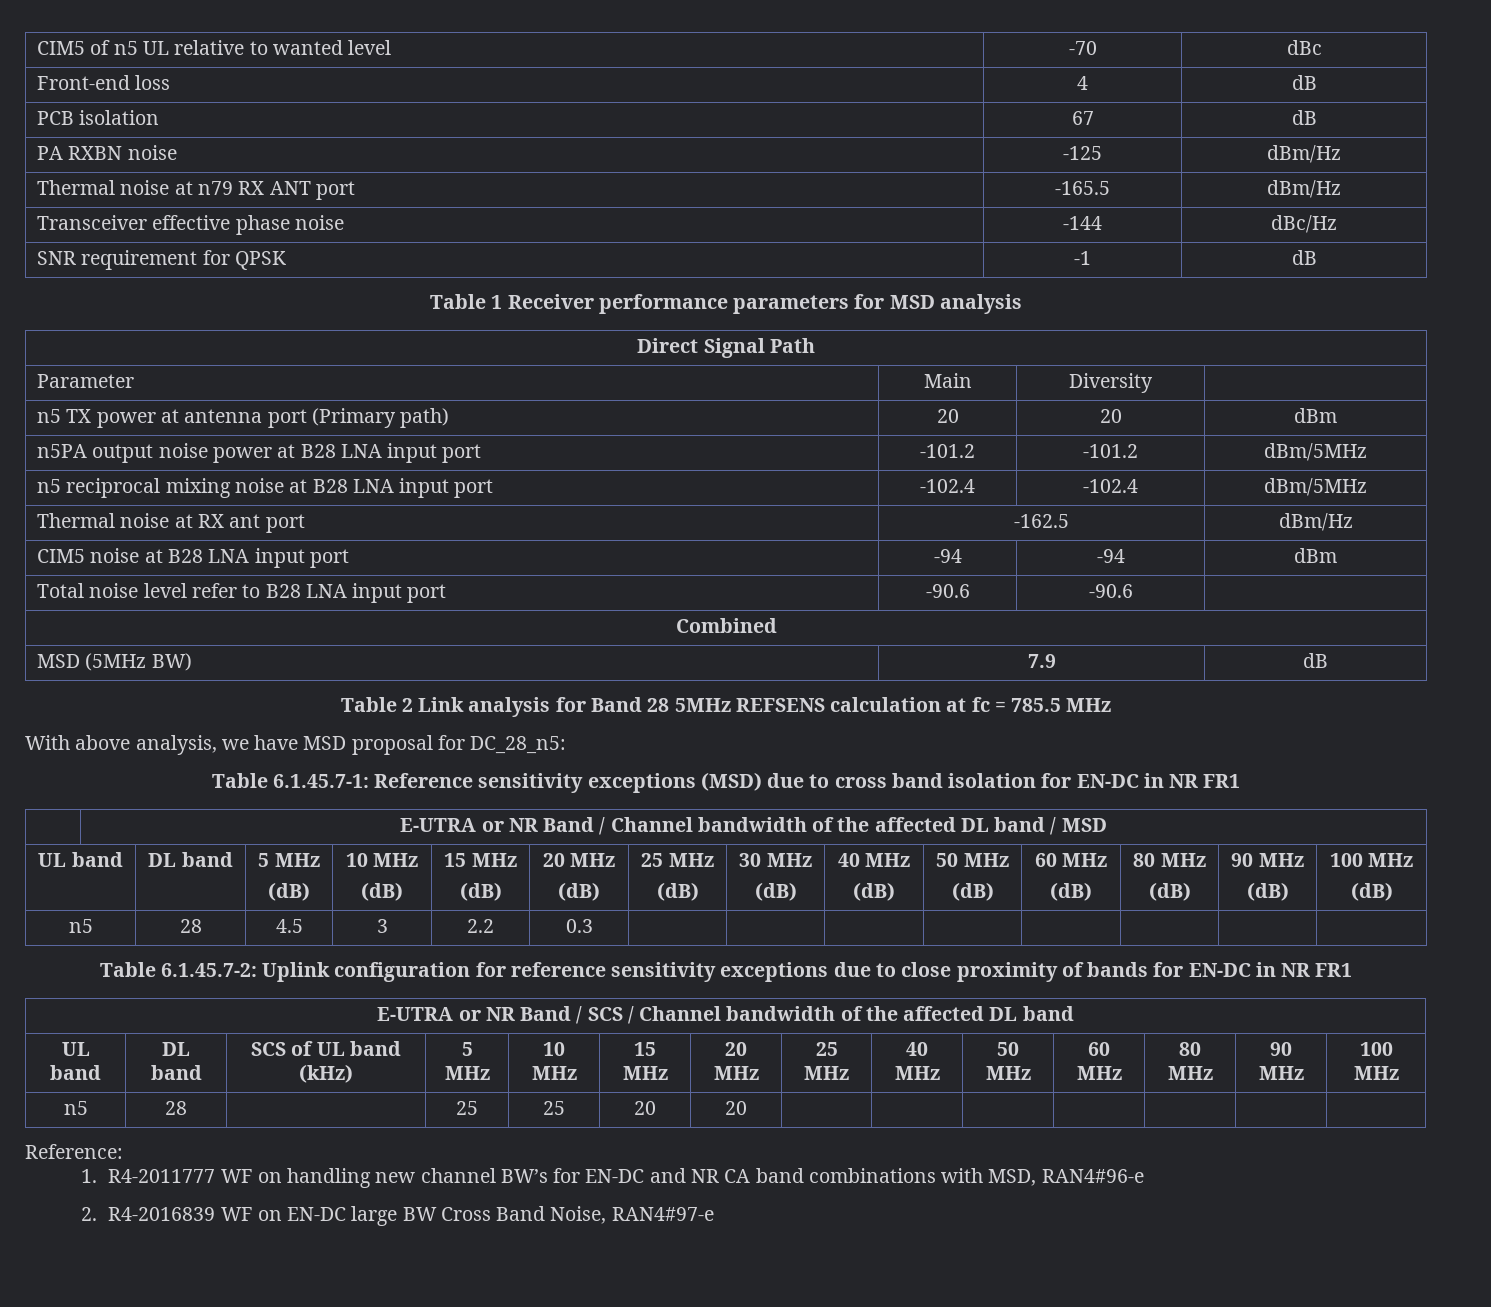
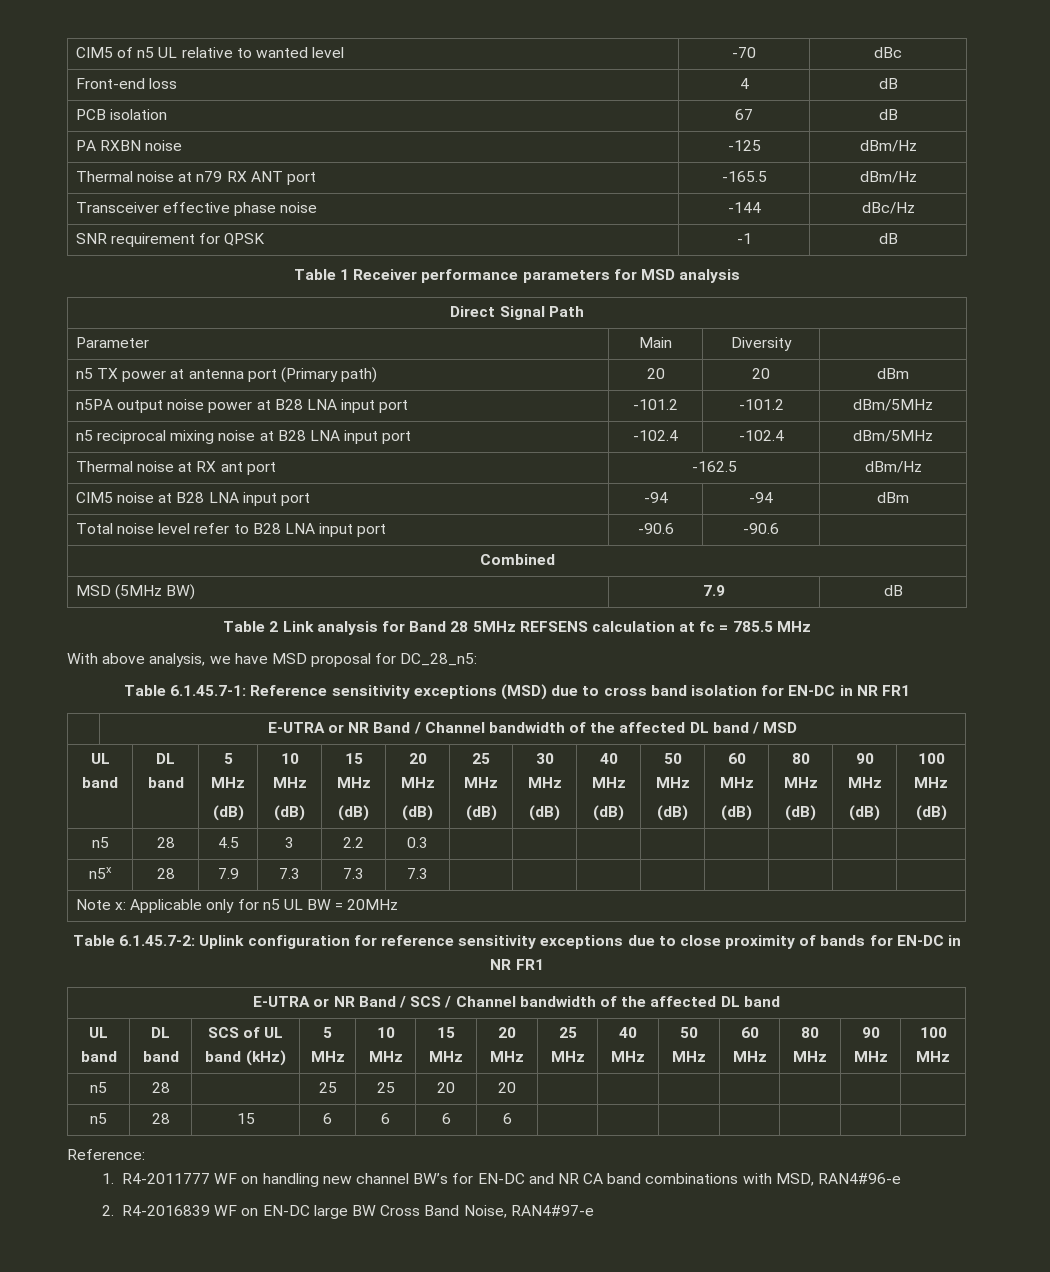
(593, 926) none -> [89,867,112,879] [156,868,175,879] [217,868,239,879] [279,868,300,879] [343,868,364,879] [407,868,428,879] [75,899,399,913] // n5x | 28 | 7.9 | 7.3 | 7.3 | 7.3 | | | | | | | | // Note x: Applicable only for n5 UL BW = 20MHz
(747, 1108) none -> [90,1113,107,1124] [151,1113,170,1124] [236,1113,255,1124] [323,1113,332,1124] [381,1113,390,1124] [441,1113,451,1124] [502,1113,512,1124] // n5 | 28 | 15 | 6 | 6 | 6 | 6 | | | | | | |

